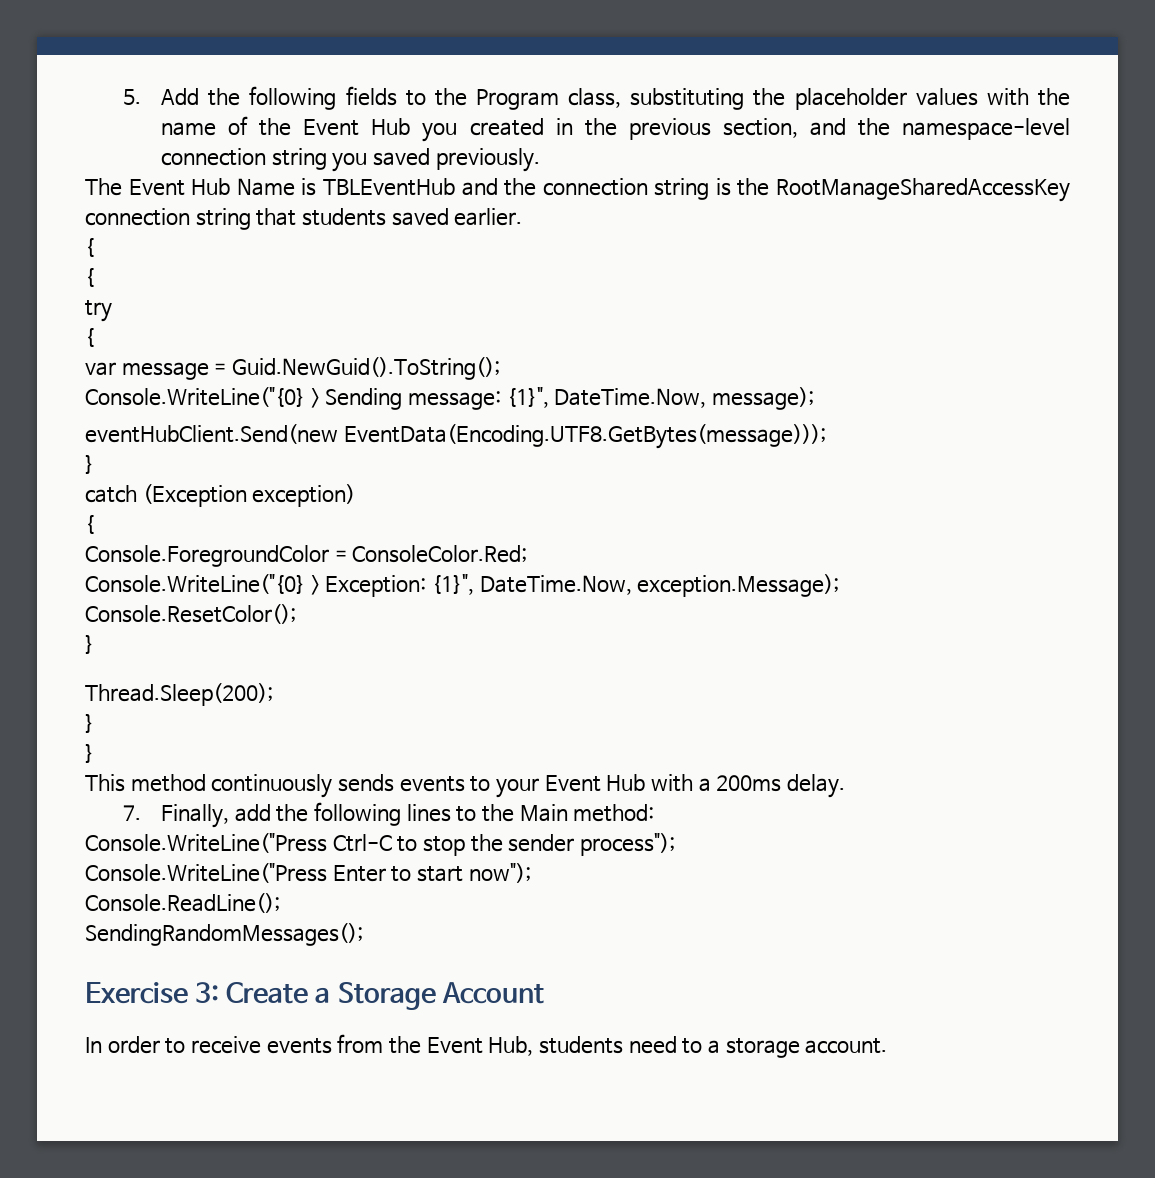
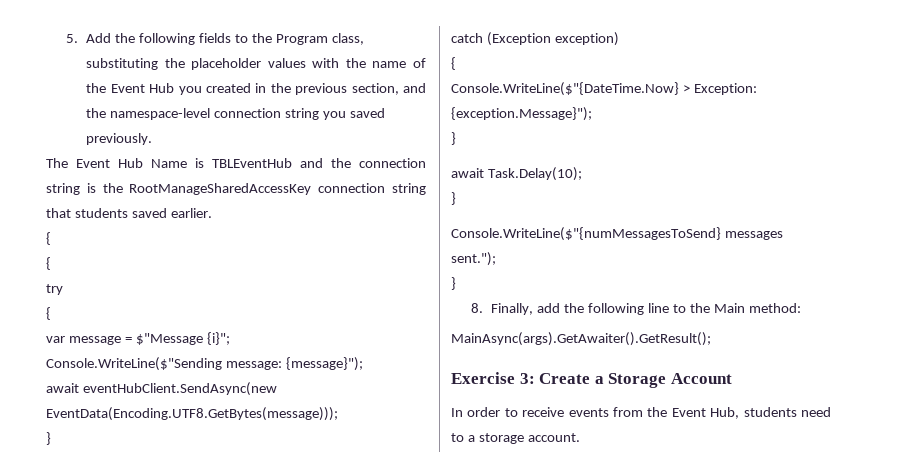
[232,357,501,380] [85,387,815,410] [85,424,338,444] Guid.NewGuid().ToString(); // Console.WriteLine("{0} > Sending message: {1}", DateTime.Now, message); // eventHubClient.Send(new -> [135,332,230,345] [46,357,363,371] [46,382,277,396] $"Message {i}"; // Console.WriteLine($"Sending message: {message}"); // await eventHubClient.SendAsync(new
[85,545,528,567] [85,574,840,597] [85,604,296,624] [85,635,94,654] [85,683,273,706] [85,714,94,733] [85,744,94,763] [85,774,846,798] [123,805,142,821] Console.ForegroundColor = ConsoleColor.Red; // Console.WriteLine("{0} > Exception: {1}", DateTime.Now, exception.Message); // Console.ResetColor(); // } // Thread.Sleep(200); // } // } // This method continuously sends events to your Event Hub with a 200ms delay. // 7. -> [451,82,757,96] [451,107,592,121] [451,132,456,145] [451,167,582,181] [451,192,456,205] [451,227,783,241] [451,252,496,266] [451,277,456,290] [471,303,484,313] Console.WriteLine($"{DateTime.Now} > Exception: {exception.Message}"); // } // await Task.Delay(10); // } // Console.WriteLine($"{numMessagesToSend} messages sent."); // } // 8.
[406,804,451,822] lines -> [647,303,669,313] line
[85,833,676,856] [85,863,531,883] [85,893,280,913] [85,923,363,946] Console.WriteLine("Press Ctrl-C to stop the sender process"); // Console.WriteLine("Press Enter to start now"); // Console.ReadLine(); // SendingRandomMessages(); -> [451,332,711,346] MainAsync(args).GetAwaiter().GetResult();

